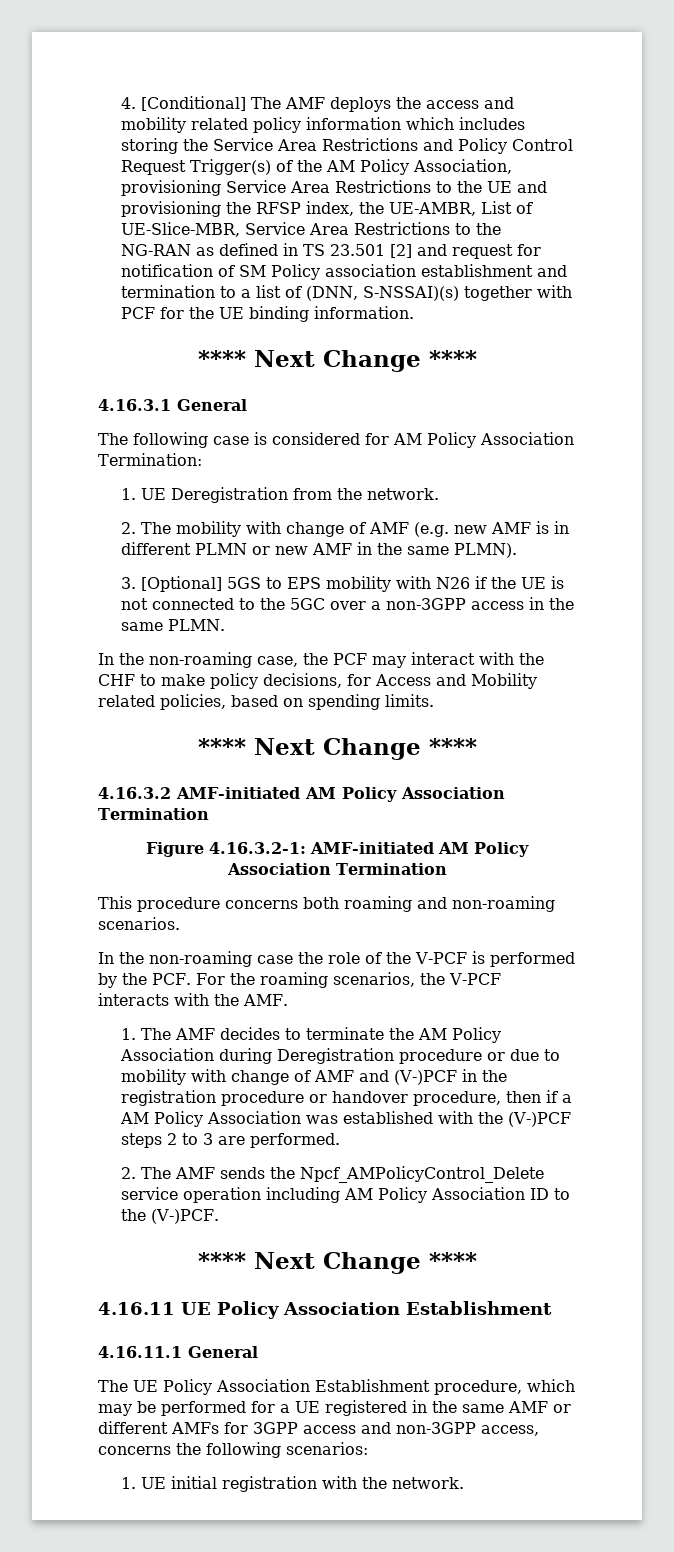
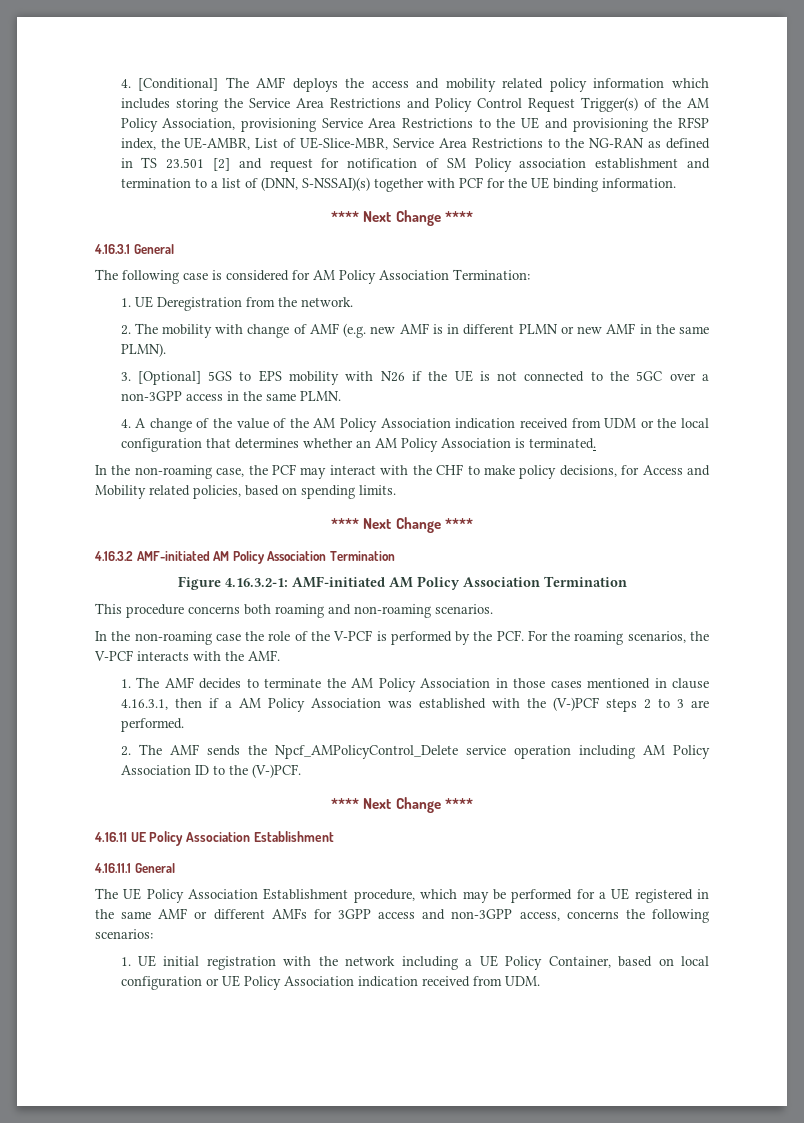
(226, 625) none -> [120,418,709,432] [120,438,596,452] // 4. A change of the value of the AM Policy Association indication received from UDM or the local configuration that determines whether an AM Policy Association is terminated.
[219,1048,561,1064] [121,1069,508,1085] [121,1090,502,1106] during Deregistration procedure or due to mobility with change of AMF and (V-)PCF in the registration procedure or handover procedure, -> [495,678,709,689] [120,699,168,710] in those cases mentioned in clause 4.16.3.1,
[392,1477,465,1489] network. -> [345,955,710,970] [120,975,540,990] network including a UE Policy Container, based on local configuration or UE Policy Association indication received from UDM.

